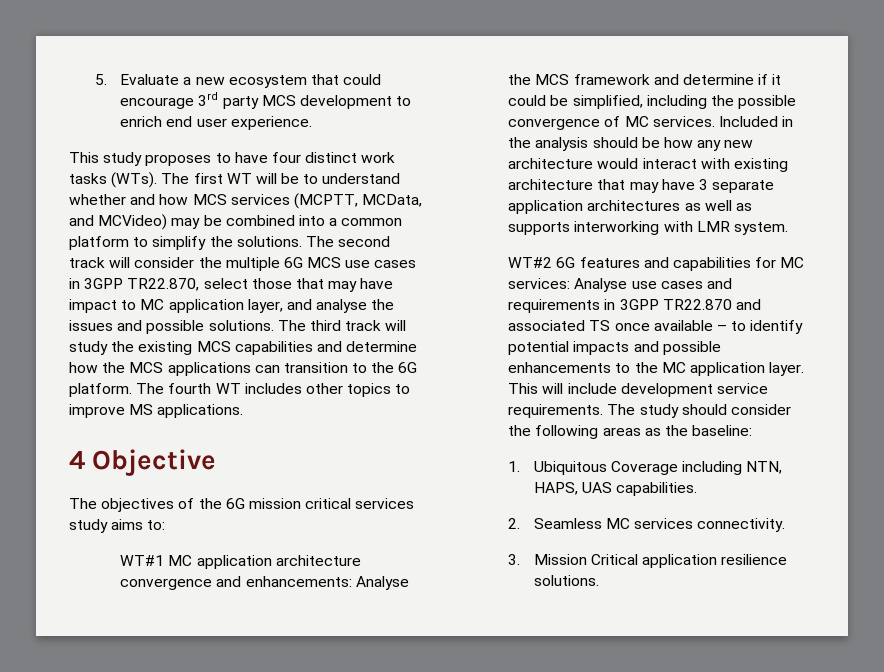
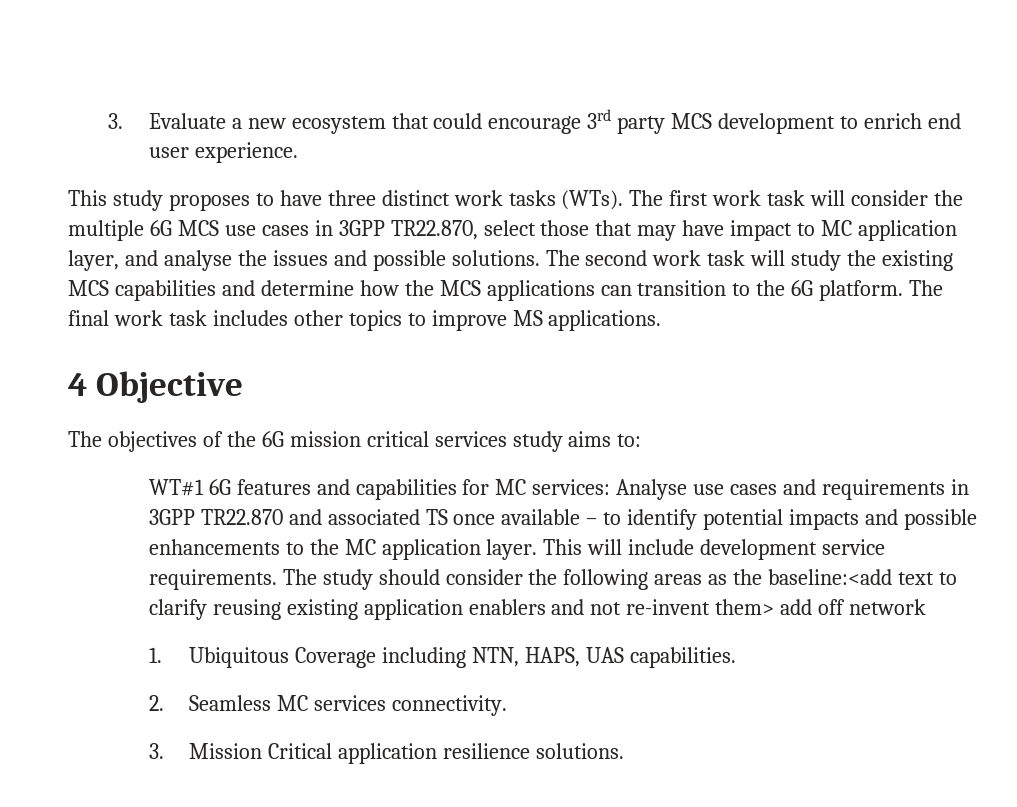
[94,74,107,85] 5. -> [108,113,124,129] 3.
[271,152,301,163] four -> [327,190,376,206] three
[226,173,401,184] [69,193,423,209] [69,214,403,230] [69,236,391,250] [69,257,105,268] WT will be to understand whether and how MCS services (MCPTT, MCData, and MCVideo) may be combined into a common platform to simplify the solutions. The second track -> [712,190,806,206] work task
[309,320,382,331] third track -> [585,250,746,266] second work task
[168,383,241,394] fourth WT -> [68,310,207,326] final work task
[168,555,361,569] [120,576,409,590] [508,74,782,85] [508,95,797,109] [508,116,794,130] [508,137,754,151] [508,158,788,172] [508,179,775,193] [508,200,752,214] [508,221,788,235] [508,257,553,268] MC application architecture convergence and enhancements: Analyse the MCS framework and determine if it could be simplified, including the possible convergence of MC services. Included in the analysis should be how any new architecture would interact with existing architecture that may have 3 separate application architectures as well as supports interworking with LMR system. // WT#2 -> (204, 487) none
[692,425,753,436] baseline: -> [768,569,958,585] [148,599,927,620] baseline:<add text to clarify reusing existing application enablers and not re-invent them> add off network

